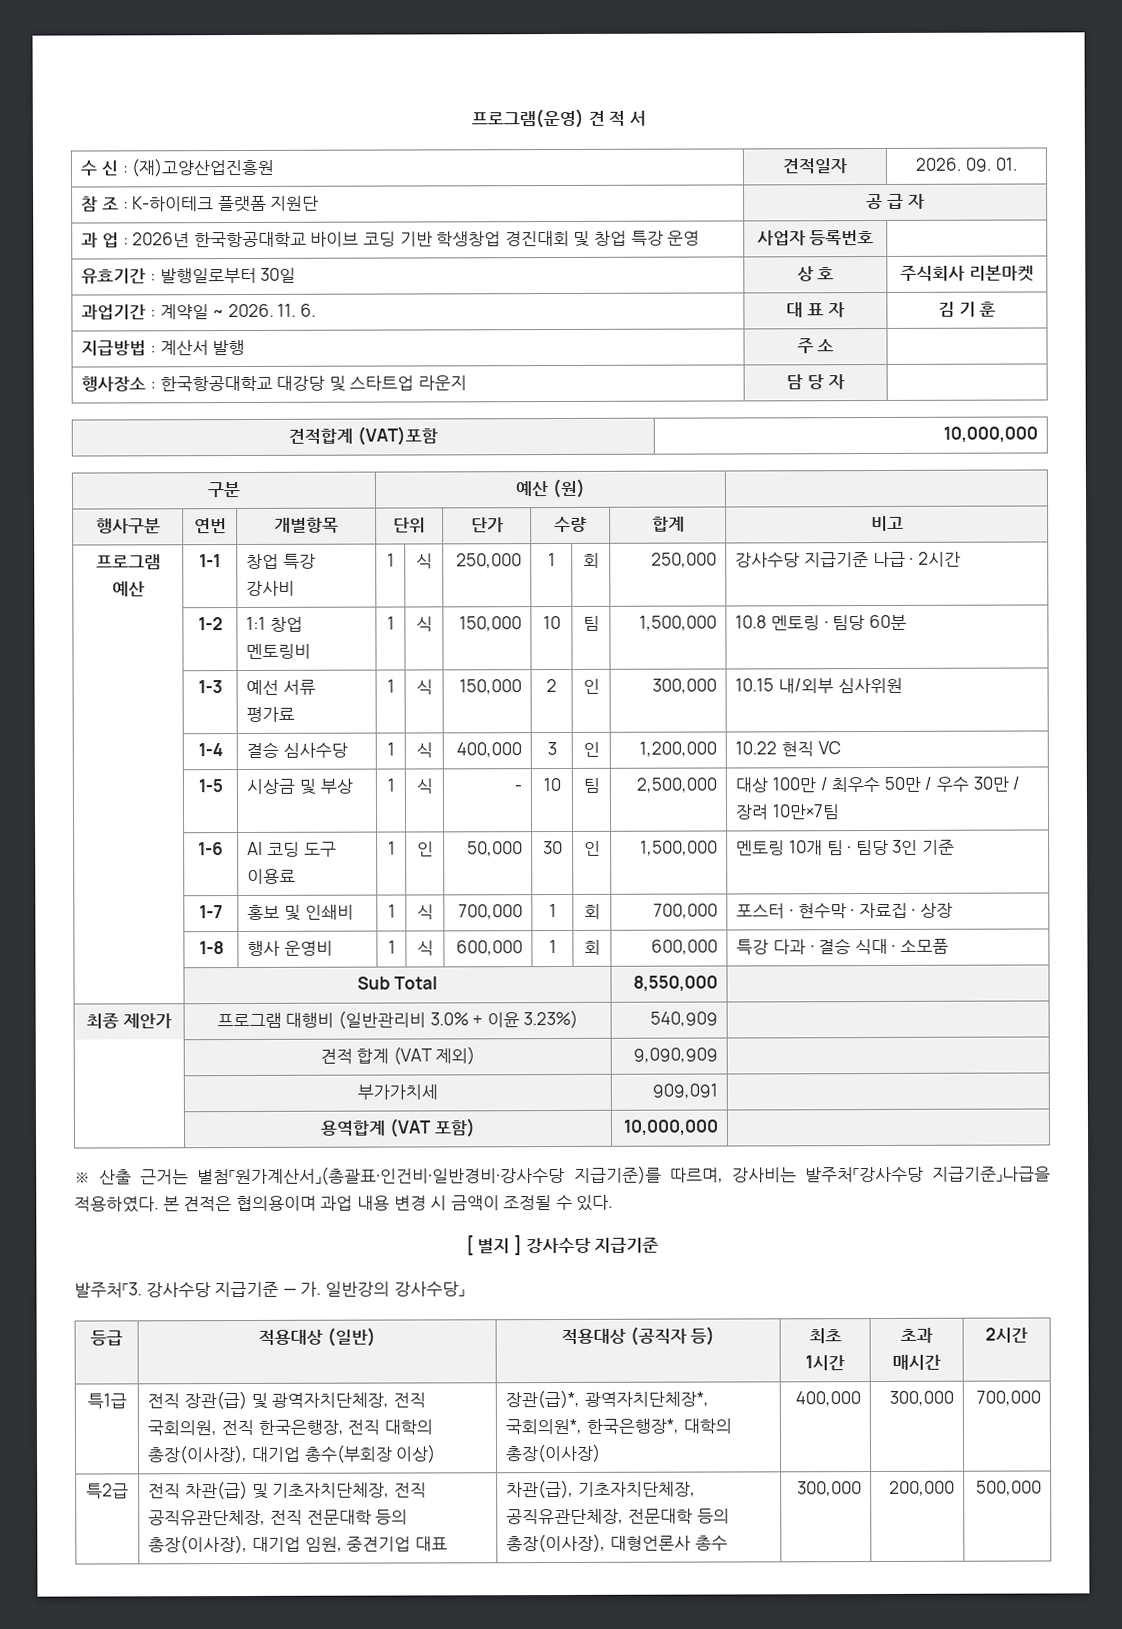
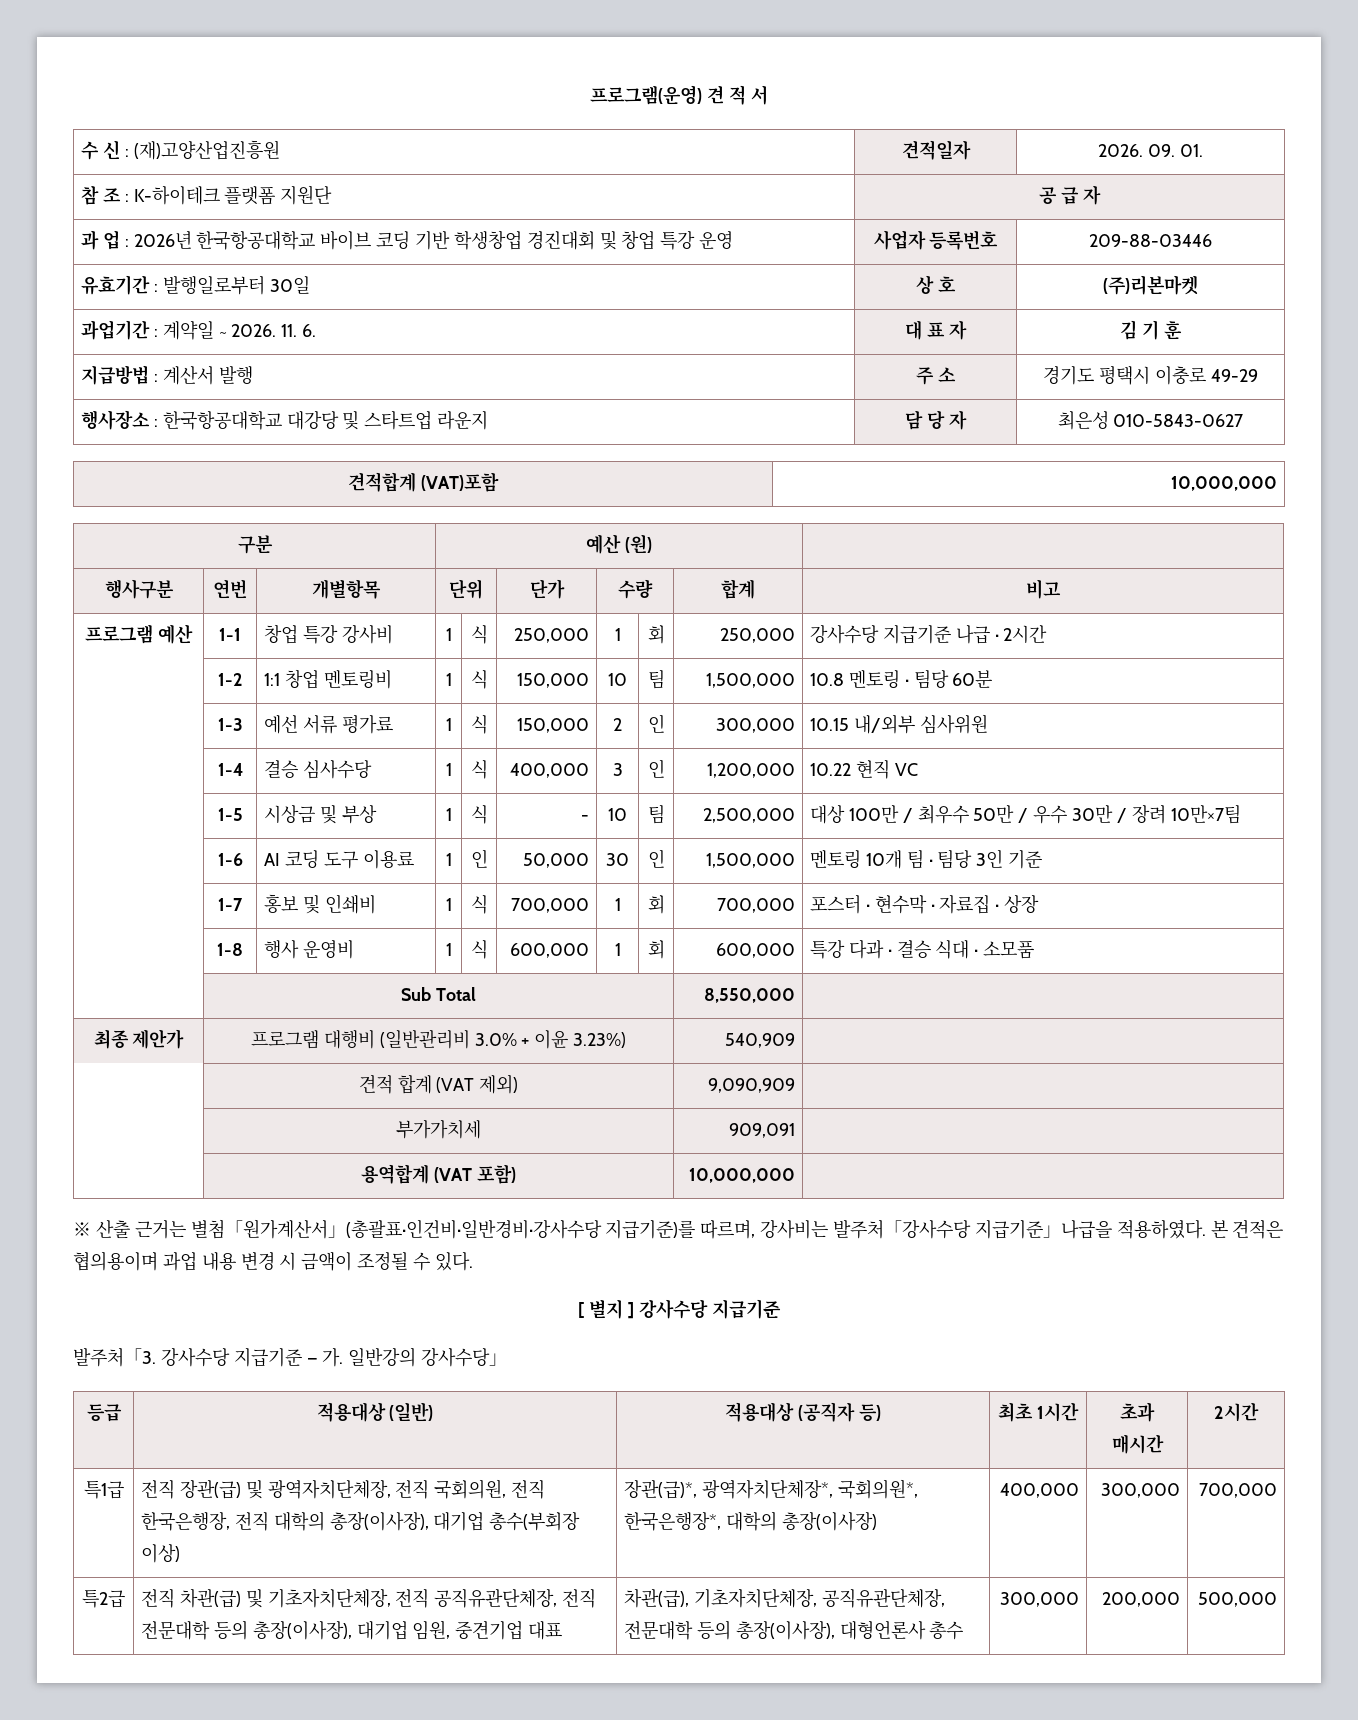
(875, 238) none -> [1089,234,1212,247] 209-88-03446
[900,265,1034,282] 주식회사 리본마켓 -> [1103,275,1198,295] (주)리본마켓
(835, 345) none -> [1043,365,1258,385] 경기도 평택시 이충로 49-29
(845, 382) none -> [1057,411,1244,430] 최은성 010-5843-0627

